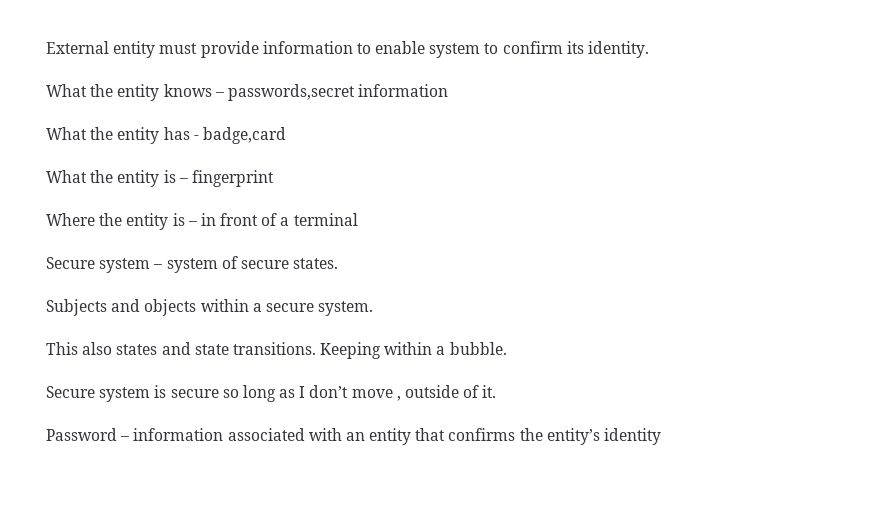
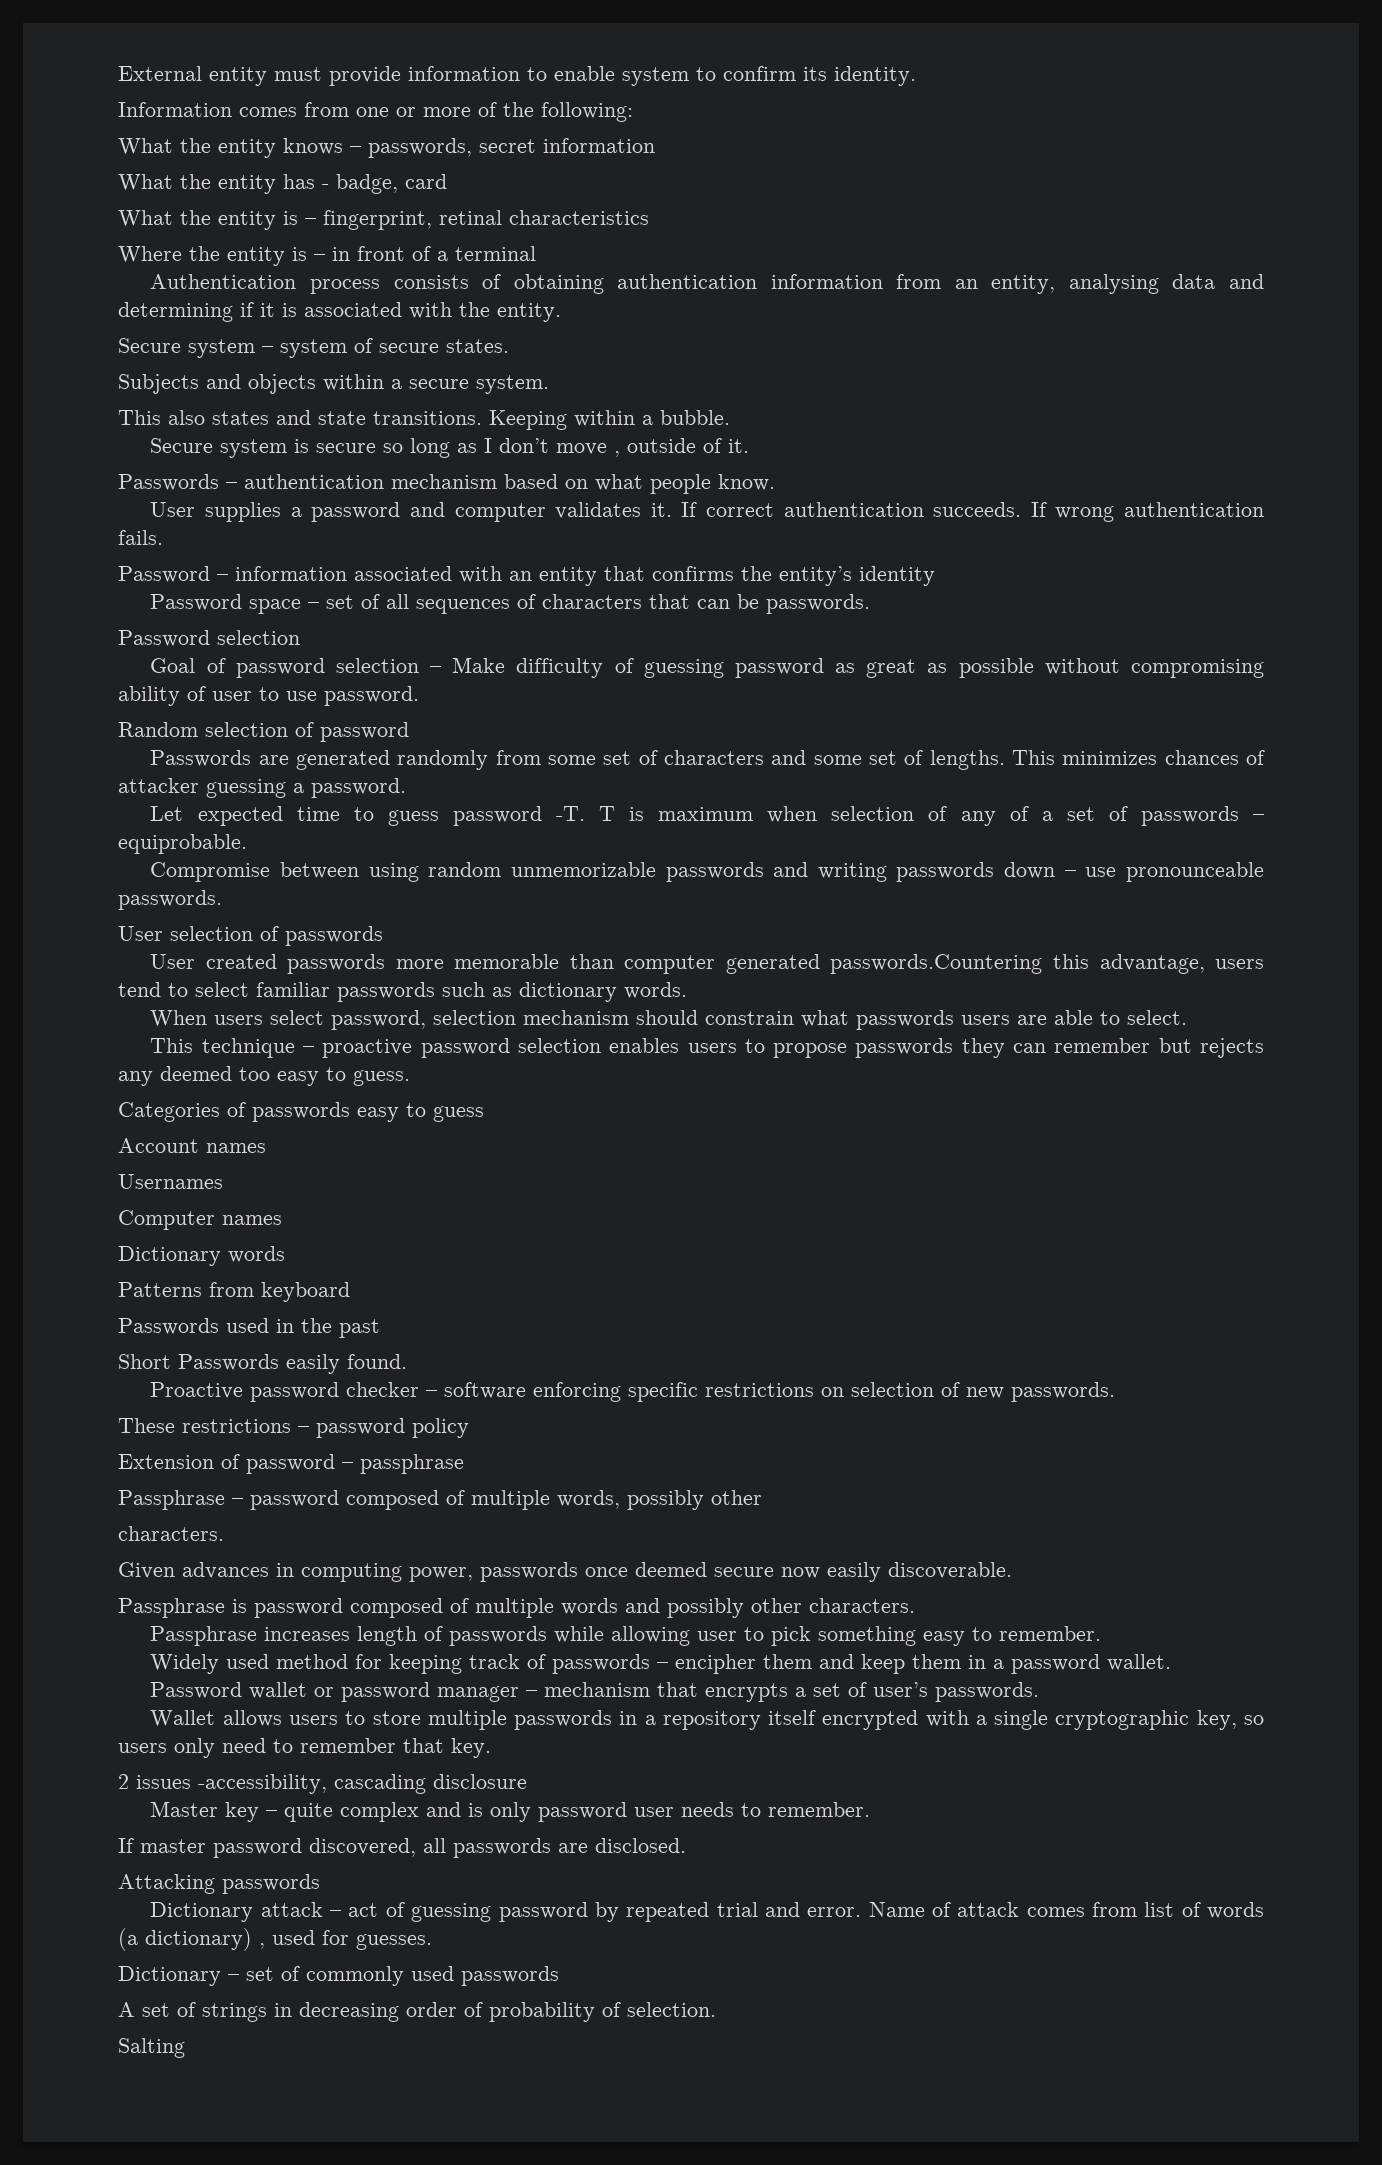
(650, 49) none -> [118,102,633,122] // Information comes from one or more of the following:
[227,84,355,101] passwords,secret -> [368,138,536,158] passwords, secret
[202,127,286,144] badge,card -> [336,174,447,194] badge, card
[191,170,274,187] fingerprint -> [323,210,649,230] fingerprint, retinal characteristics
(358, 219) none -> [150,274,1264,294] [118,302,561,322] // Authentication process consists of obtaining authentication information from an entity, analysing data and determining if it is associated with the entity.
(497, 391) none -> [118,474,775,494] [150,502,1264,522] [118,530,163,545] // Passwords – authentication mechanism based on what people know. // User supplies a password and computer validates it. If correct authentication succeeds. If wrong authentication fails.
(662, 436) none -> [150,594,871,614] [118,630,300,647] [150,657,1265,678] [118,686,419,706] [118,722,409,742] [150,750,1265,770] [118,778,406,798] [150,806,1265,826] [118,834,247,854] [150,862,1264,882] [118,890,222,910] [118,926,383,946] [150,954,1264,974] [118,982,687,1002] [150,1010,1188,1030] [150,1038,1264,1058] [118,1066,410,1086] [118,1102,484,1122] [118,1138,266,1153] [118,1174,223,1189] [118,1210,282,1230] [118,1246,285,1266] [118,1282,350,1302] [118,1318,380,1338] [118,1354,407,1374] [150,1382,1116,1402] [118,1418,469,1438] [118,1454,464,1474] [118,1490,762,1510] [118,1526,224,1541] [118,1562,1012,1582] [118,1598,915,1618] [150,1626,1102,1646] [150,1654,1172,1674] [150,1682,1040,1702] [150,1710,1264,1730] [118,1738,491,1758] [118,1774,527,1794] [150,1801,871,1822] [118,1838,686,1858] [118,1874,320,1894] [150,1902,1264,1922] [118,1928,432,1951] [118,1966,559,1986] [118,2002,716,2022] [118,2038,185,2058] // Password space – set of all sequences of characters that can be passwords. // Password selection // Goal of password selection – Make difficulty of guessing password as great as possible without compromising ability of user to use password. // Random selection of password // Passwords are generated randomly from some set of characters and some set of lengths. This minimizes chances of attacker guessing a password. // Let expected time to guess password -T. T is maximum when selection of any of a set of passwords – equiprobable. // Compromise between using random unmemorizable passwords and writing passwords down – use pronounceable passwords. // User selection of passwords // User created passwords more memorable than computer generated passwords.Countering this advantage, users tend to select familiar passwords such as dictionary words. // When users select password, selection mechanism should constrain what passwords users are able to select. // This technique – proactive password selection enables users to propose passwords they can remember but rejects any deemed too easy to guess. // Categories of passwords easy to guess // Account names // Usernames // Computer names // Dictionary words // Patterns from keyboard // Passwords used in the past // Short Passwords easily found. // Proactive password checker – software enforcing specific restrictions on selection of new passwords. // These restrictions – password policy // Extension of password – passphrase // Passphrase – password composed of multiple words, possibly other // characters. // Given advances in computing power, passwords once deemed secure now easily discoverable. // Passphrase is password composed of multiple words and possibly other characters. // Passphrase increases length of passwords while allowing user to pick something easy to remember. // Widely used method for keeping track of passwords – encipher them and keep them in a password wallet. // Password wallet or password manager – mechanism that encrypts a set of user’s passwords. // Wallet allows users to store multiple passwords in a repository itself encrypted with a single cryptographic key, so users only need to remember that key. // 2 issues -accessibility, cascading disclosure // Master key – quite complex and is only password user needs to remember. // If master password discovered, all passwords are disclosed. // Attacking passwords // Dictionary attack – act of guessing password by repeated trial and error. Name of attack comes from list of words (a dictionary) , used for guesses. // Dictionary – set of commonly used passwords // A set of strings in decreasing order of probability of selection. // Salting

